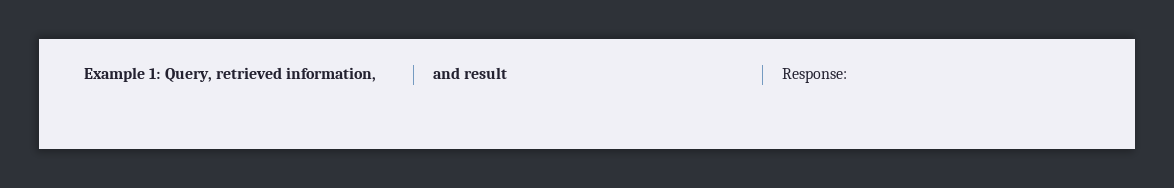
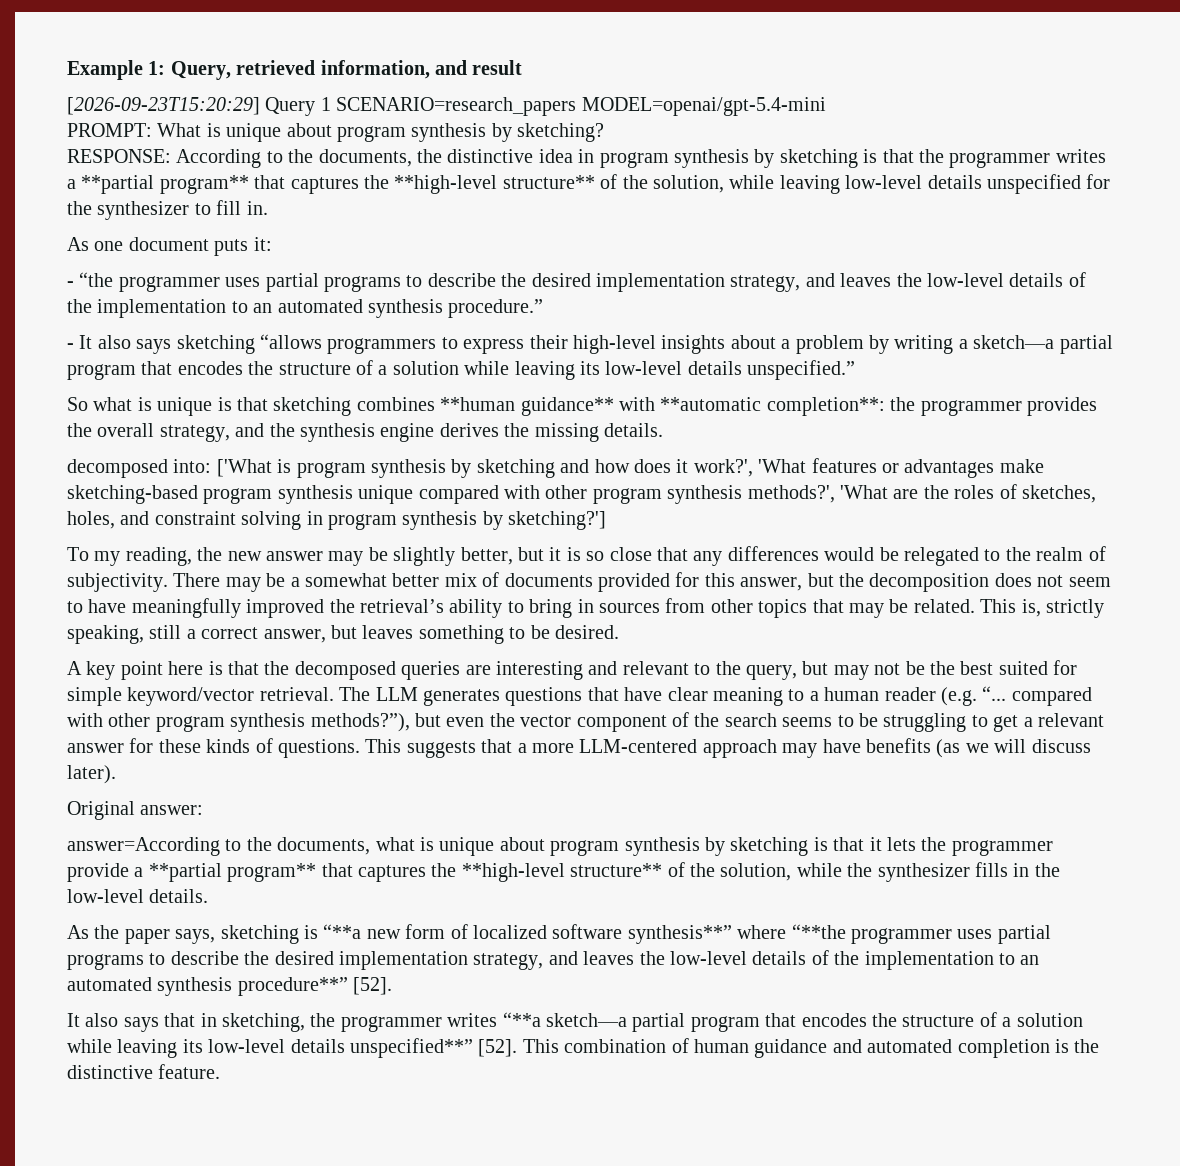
[782,68,847,83] Response: -> [67,97,826,116] [67,123,605,142] [67,149,1106,168] [67,174,1111,194] [67,200,268,220] [67,237,272,256] [67,272,1086,292] [67,299,544,318] [67,334,1113,354] [67,360,856,380] [67,397,1097,416] [67,423,663,442] [67,458,1044,478] [67,484,1096,504] [67,511,607,530] [67,546,1106,566] [67,572,1111,592] [67,598,1104,618] [67,625,619,644] [67,660,1078,680] [67,686,1092,706] [67,712,1104,732] [67,738,1091,758] [67,765,116,784] [67,801,204,820] [67,837,1053,856] [67,862,1060,882] [67,889,209,903] [67,924,1051,944] [67,950,1040,970] [67,977,393,996] [67,1012,1083,1032] [67,1038,1100,1058] [67,1064,221,1079] [2026-09-23T15:20:29] Query 1 SCENARIO=research_papers MODEL=openai/gpt-5.4-mini // PROMPT: What is unique about program synthesis by sketching? // RESPONSE: According to the documents, the distinctive idea in program synthesis by sketching is that the programmer writes a **partial program** that captures the **high-level structure** of the solution, while leaving low-level details unspecified for the synthesizer to fill in. // As one document puts it: // - “the programmer uses partial programs to describe the desired implementation strategy, and leaves the low-level details of the implementation to an automated synthesis procedure.” // - It also says sketching “allows programmers to express their high-level insights about a problem by writing a sketch—a partial program that encodes the structure of a solution while leaving its low-level details unspecified.” // So what is unique is that sketching combines **human guidance** with **automatic completion**: the programmer provides the overall strategy, and the synthesis engine derives the missing details. // decomposed into: ['What is program synthesis by sketching and how does it work?', 'What features or advantages make sketching-based program synthesis unique compared with other program synthesis methods?', 'What are the roles of sketches, holes, and constraint solving in program synthesis by sketching?'] // To my reading, the new answer may be slightly better, but it is so close that any differences would be relegated to the realm of subjectivity. There may be a somewhat better mix of documents provided for this answer, but the decomposition does not seem to have meaningfully improved the retrieval’s ability to bring in sources from other topics that may be related. This is, strictly speaking, still a correct answer, but leaves something to be desired. // A key point here is that the decomposed queries are interesting and relevant to the query, but may not be the best suited for simple keyword/vector retrieval. The LLM generates questions that have clear meaning to a human reader (e.g. “... compared with other program synthesis methods?”), but even the vector component of the search seems to be struggling to get a relevant answer for these kinds of questions. This suggests that a more LLM-centered approach may have benefits (as we will discuss later). // Original answer: // answer=According to the documents, what is unique about program synthesis by sketching is that it lets the programmer provide a **partial program** that captures the **high-level structure** of the solution, while the synthesizer fills in the low-level details. // As the paper says, sketching is “**a new form of localized software synthesis**” where “**the programmer uses partial programs to describe the desired implementation strategy, and leaves the low-level details of the implementation to an automated synthesis procedure**” [52]. // It also says that in sketching, the programmer writes “**a sketch—a partial program that encodes the structure of a solution while leaving its low-level details unspecified**” [52]. This combination of human guidance and automated completion is the distinctive feature.

